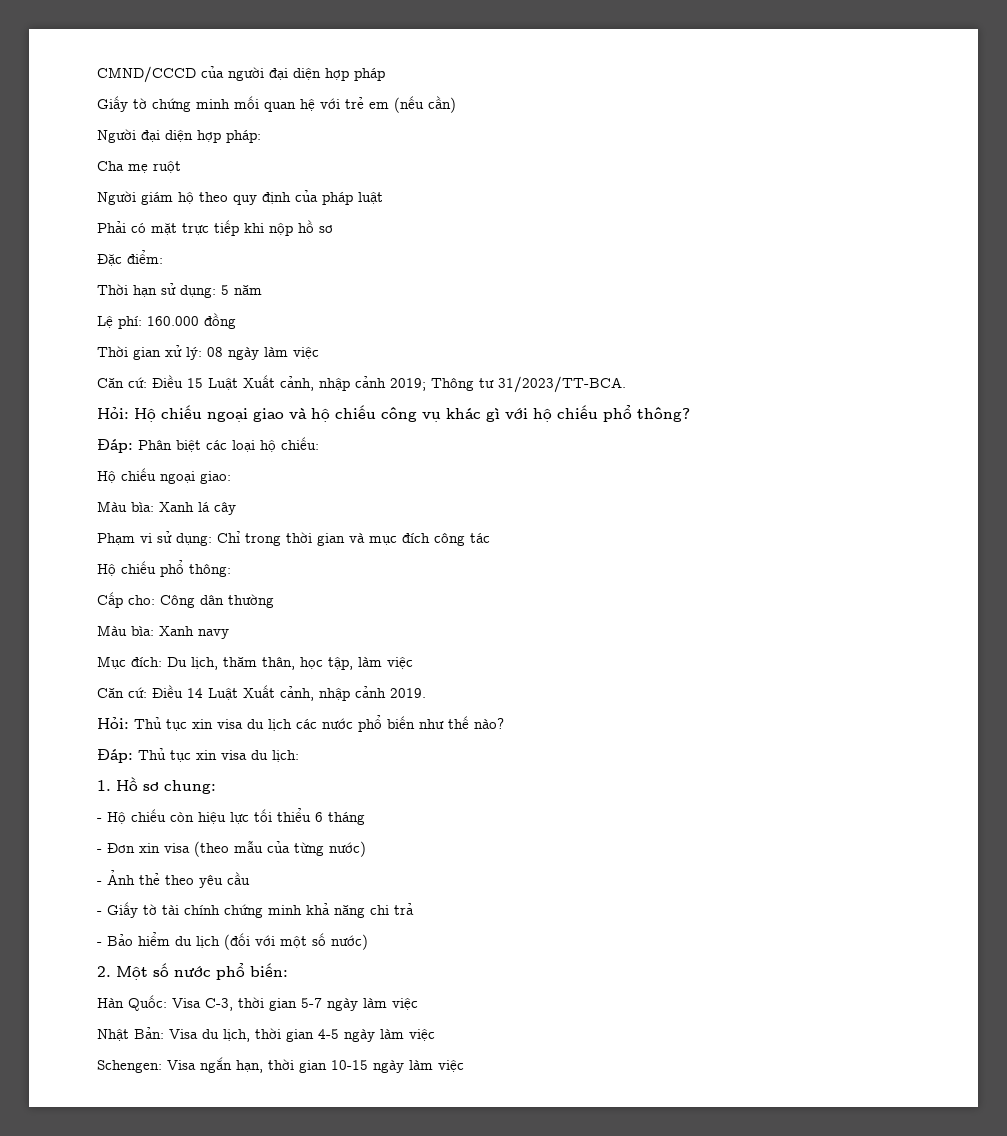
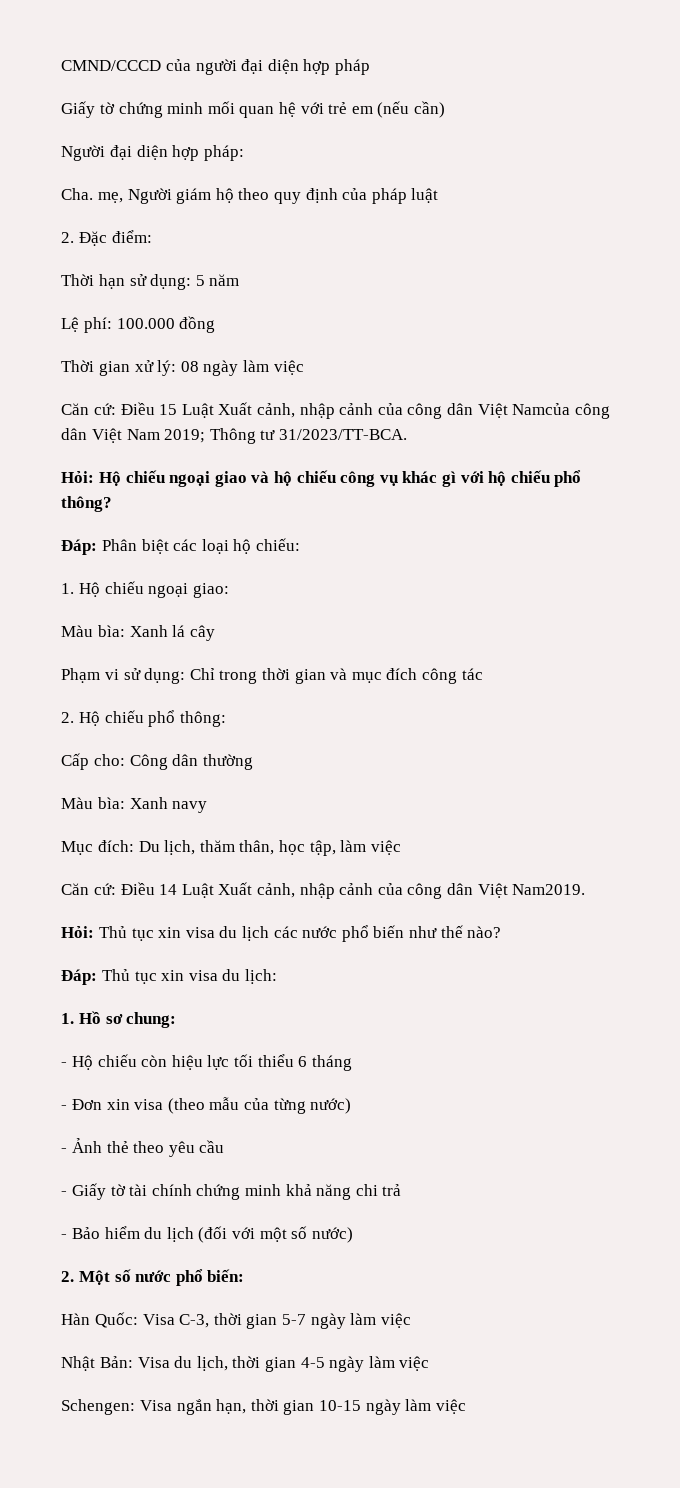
[96,161,181,173] Cha mẹ ruột // -> [61,188,124,203] Cha. mẹ,
[96,220,333,236] Phải có mặt trực tiếp khi nộp hồ sơ // -> [61,232,75,243] 2.
[146,316,199,326] 160.000 -> [116,318,175,329] 100.000
(386, 382) none -> [377,403,610,419] [61,428,160,443] của công dân Việt Namcủa công dân Việt Nam
(319, 443) none -> [61,583,75,594] 1.
(490, 538) none -> [61,712,75,723] 2.
[389,688,426,698] 2019. -> [377,883,586,899] của công dân Việt Nam2019.

